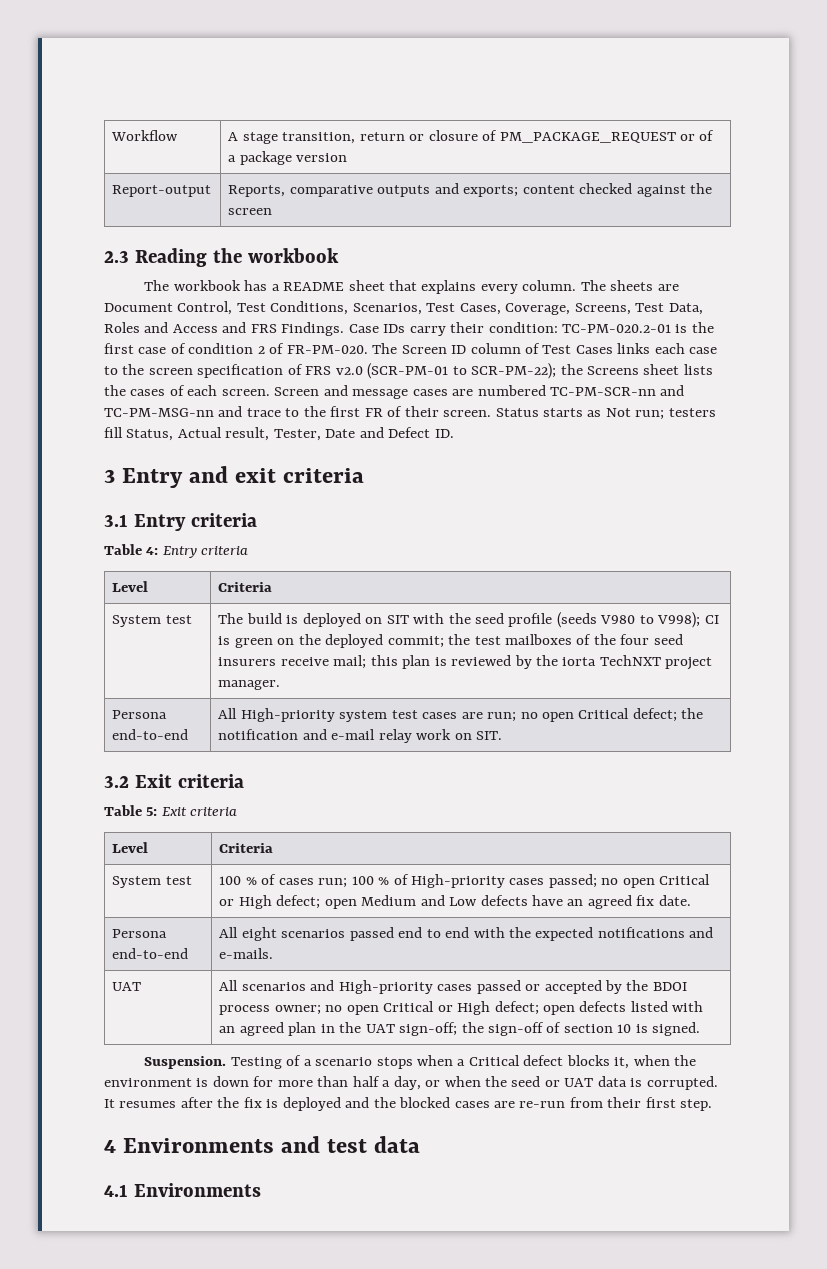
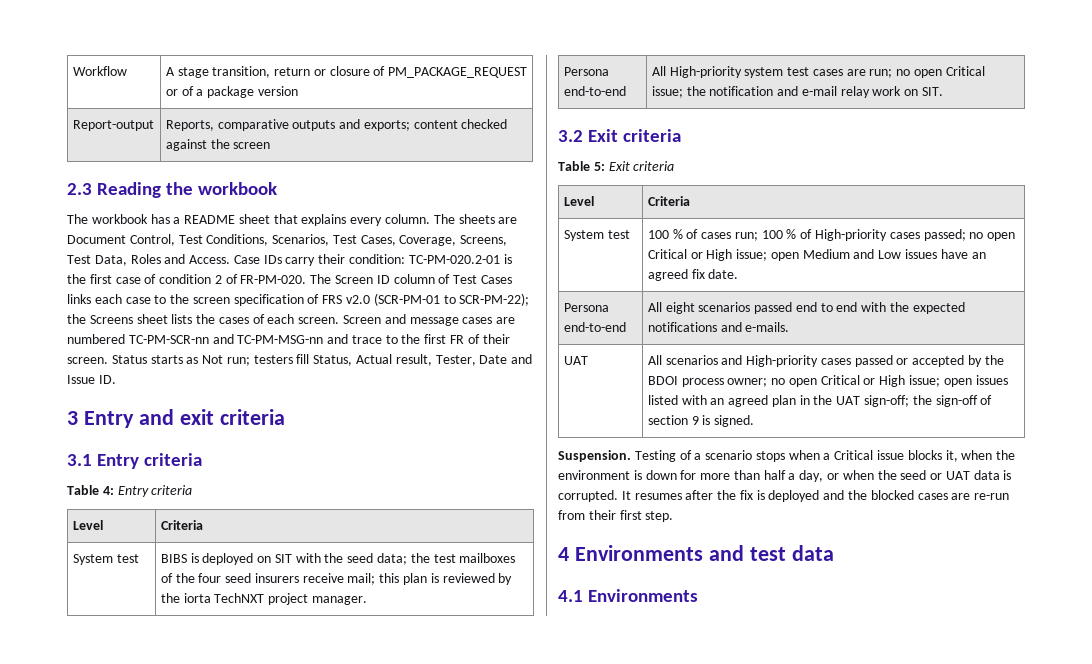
[172,322,345,336] Access and FRS Findings. -> [189,255,231,264] Access.
[388,427,431,438] Defect -> [67,375,95,384] Issue
[218,613,282,624] The build -> [160,554,187,563] BIBS
[508,612,719,628] [218,634,444,648] profile (seeds V980 to V998); CI is green on the deployed commit; -> [377,553,408,565] data;
[632,708,677,722] defect; -> [651,86,683,98] issue;
[276,895,321,909] defect; -> [736,249,768,261] issue;
[480,895,528,906] defects -> [905,249,938,259] issues
[494,1001,627,1015] defect; open defects -> [909,375,1008,387] issue; open issues
[617,1024,632,1033] 10 -> [691,416,699,425] 9
[523,1055,564,1066] defect -> [877,450,905,460] issue

